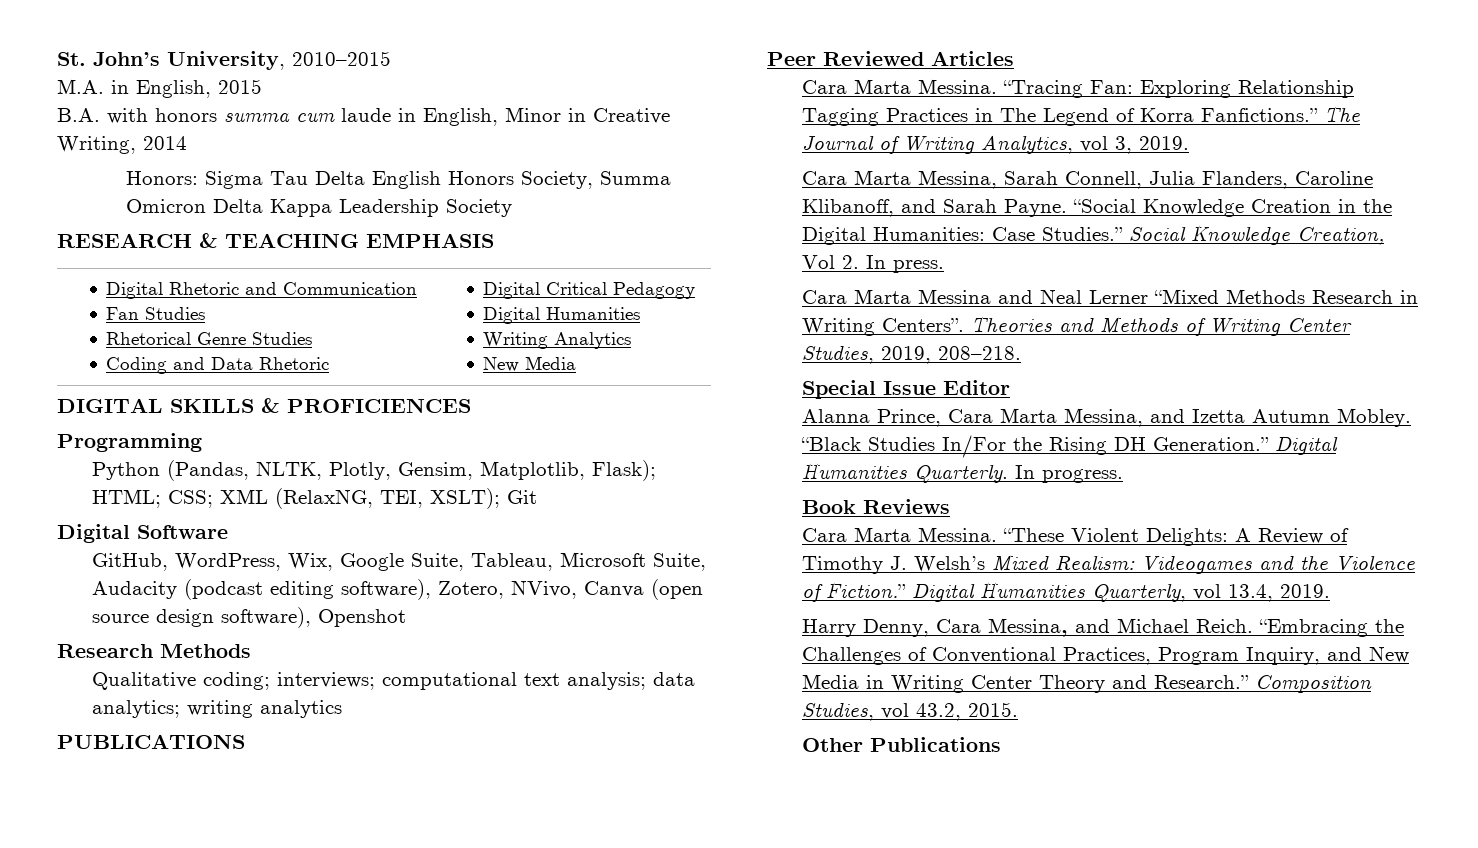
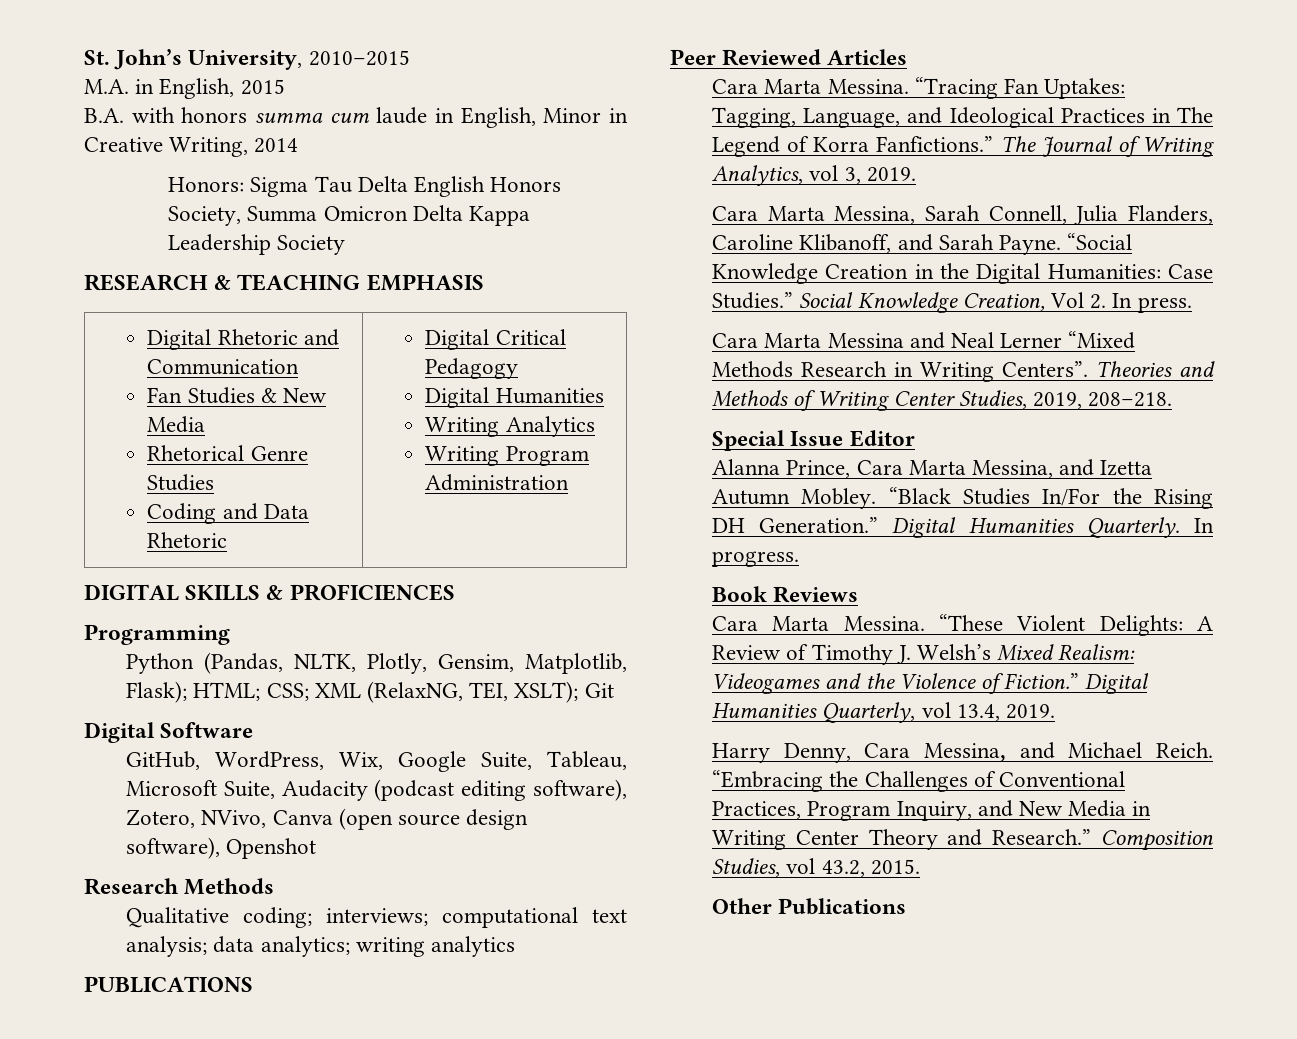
(206, 313) none -> [260,388,328,403] [147,416,206,433] & New Media
[483,356,577,372] New Media -> [425,446,589,466] [425,474,570,491] Writing Program Administration
[1089,80,1354,98] [801,108,879,126] Fan: Exploring Relationship Tagging -> [1003,78,1126,99] [712,107,1054,128] Fan Uptakes: Tagging, Language, and Ideological

